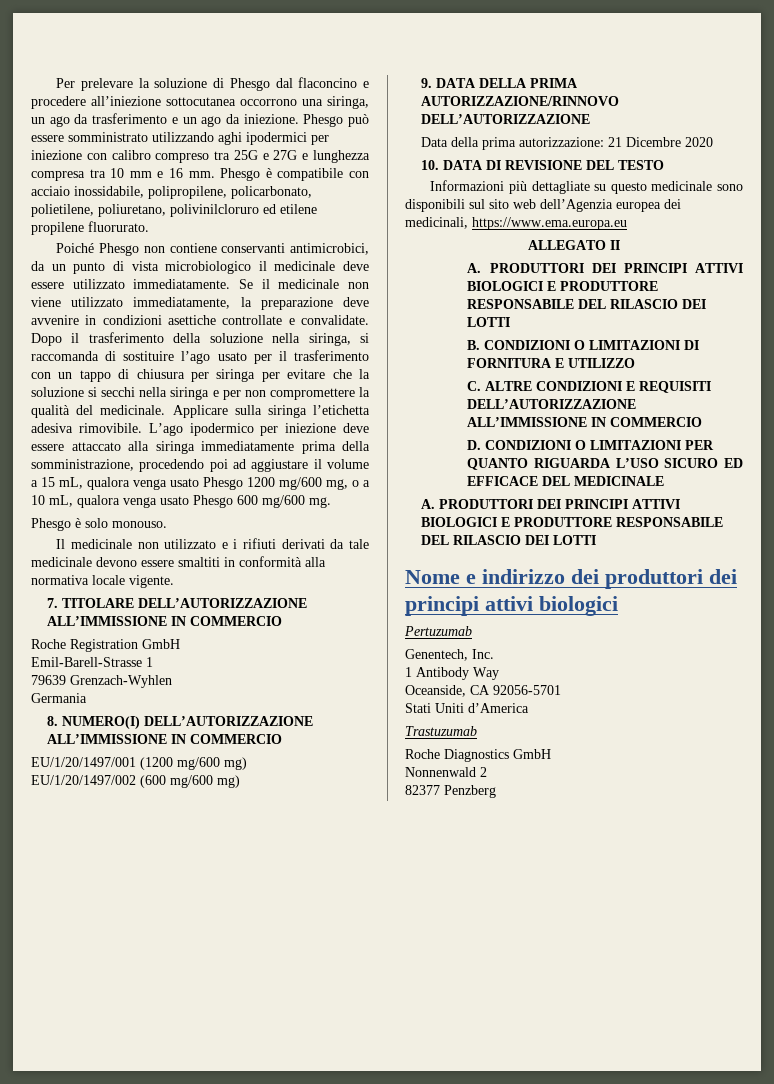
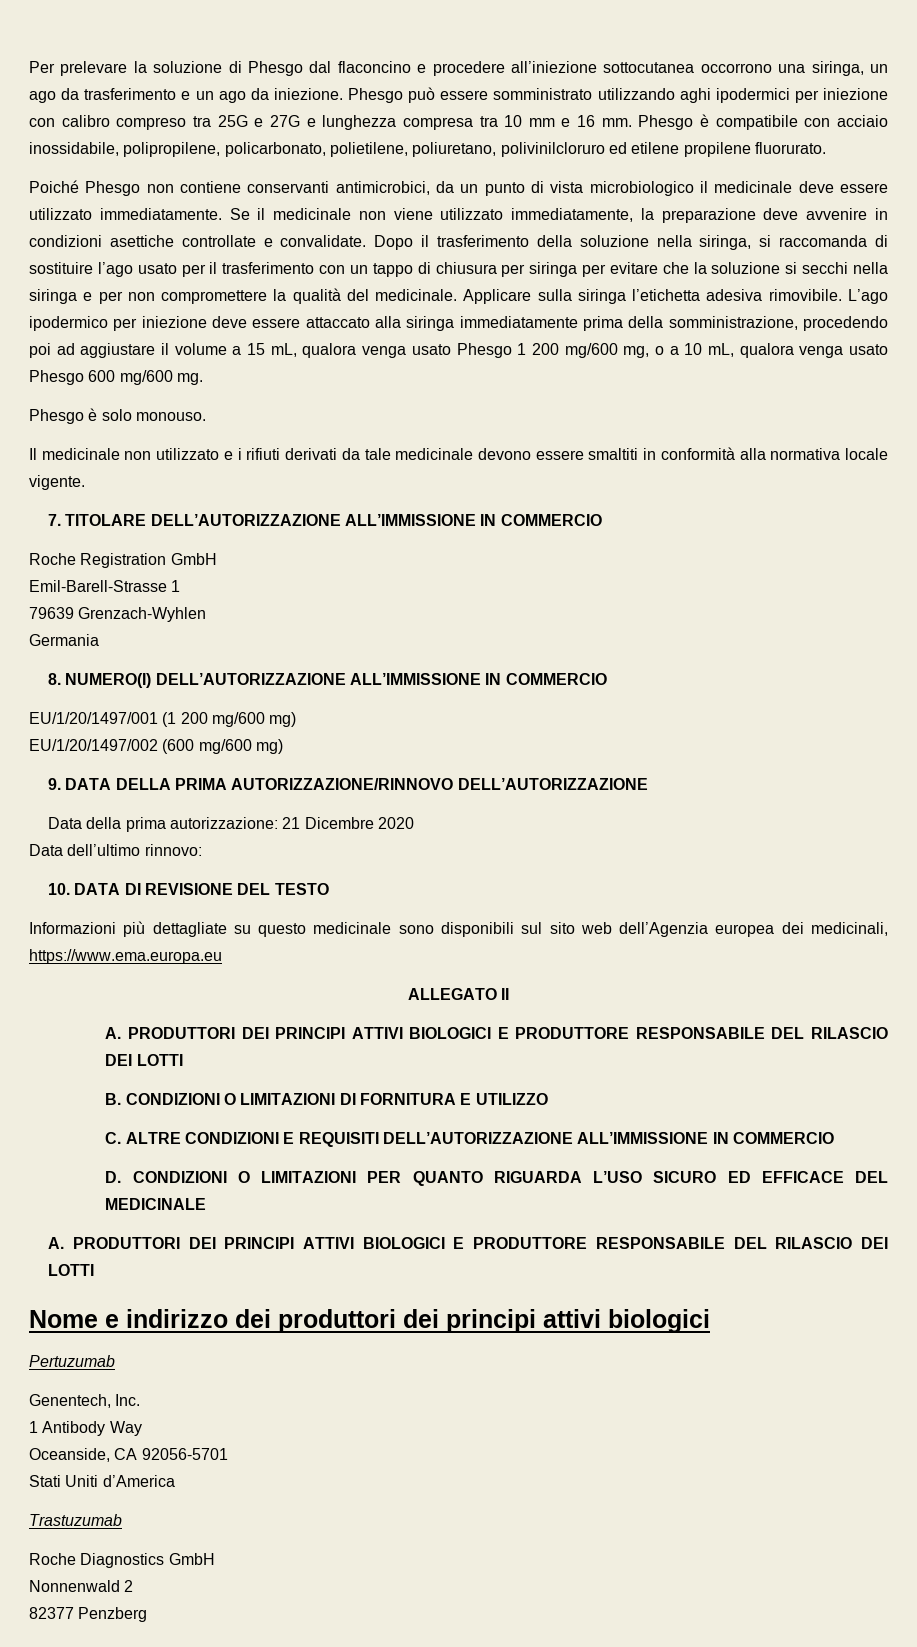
[247,477,275,487] 1200 -> [517,343,559,355] 1 200
[140,757,173,770] (1200 -> [162,712,208,727] (1 200
(713, 142) none -> [29,844,202,856] // Data dell’ultimo rinnovo:

